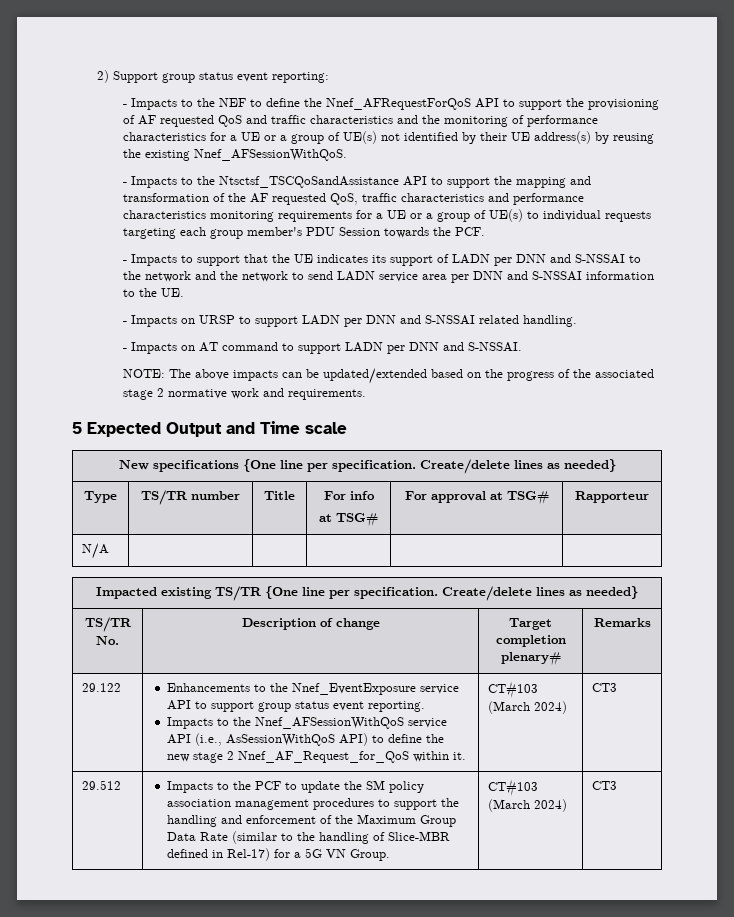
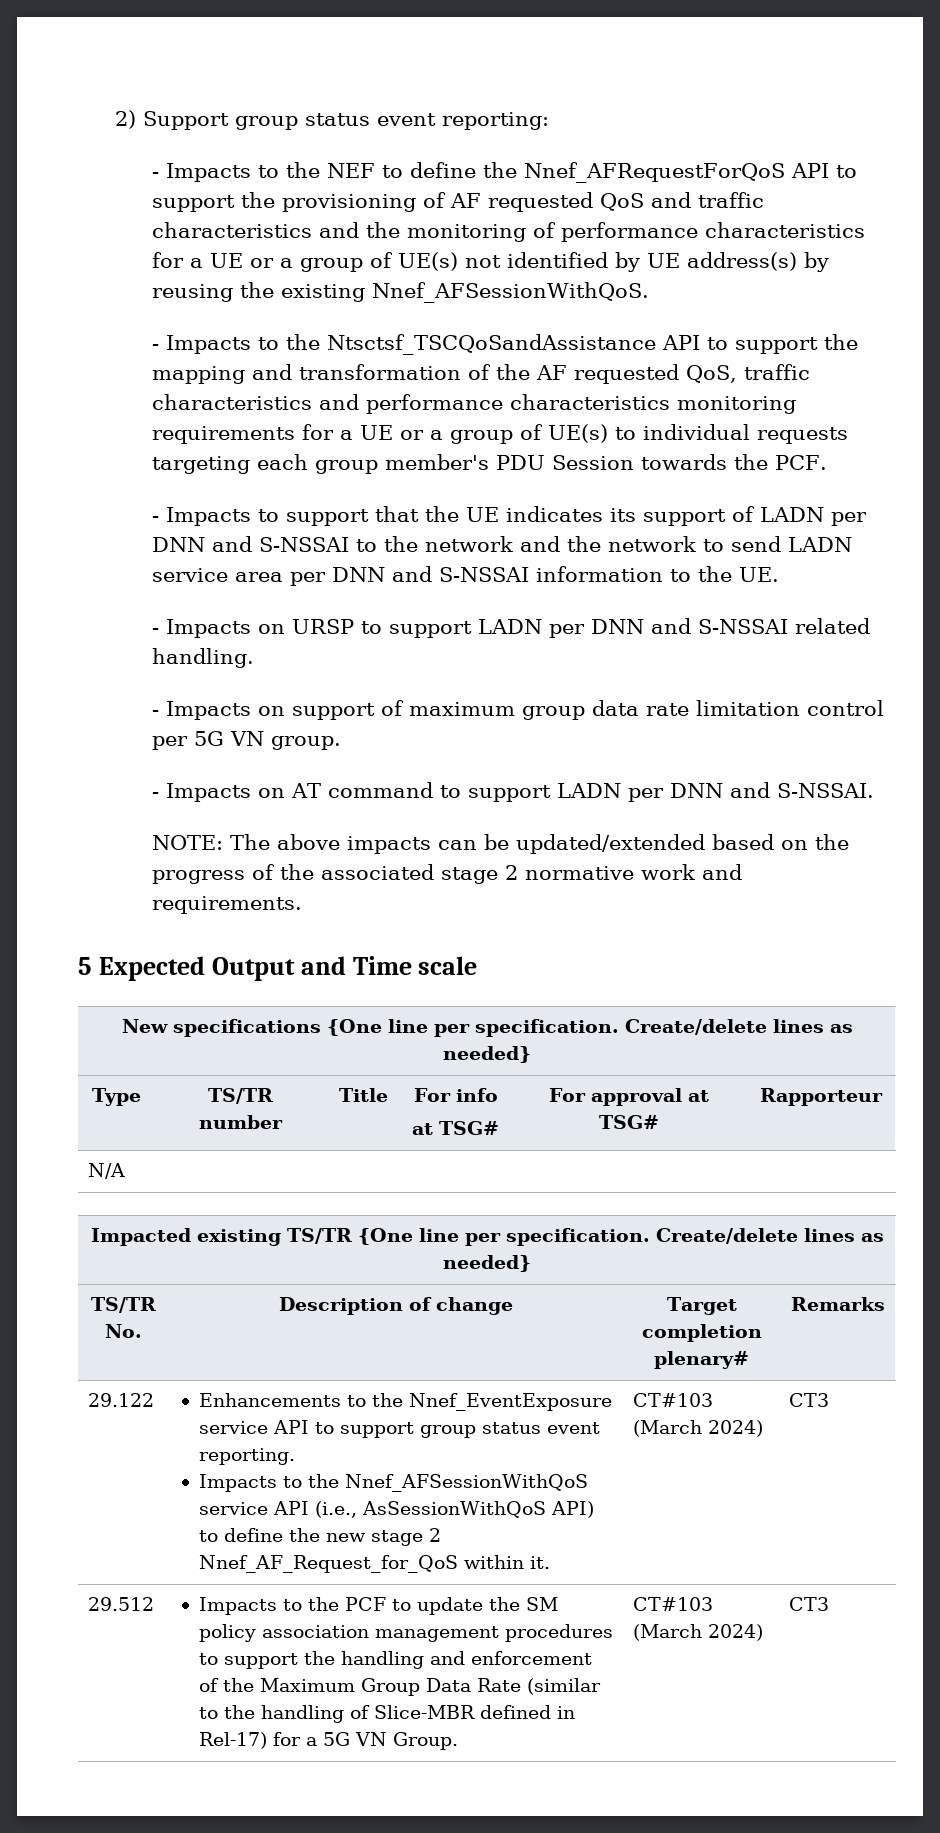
[479,132,507,141] their -> (640, 262) none
(577, 321) none -> [151,700,884,720] [151,731,341,750] // - Impacts on support of maximum group data rate limitation control per 5G VN group.

